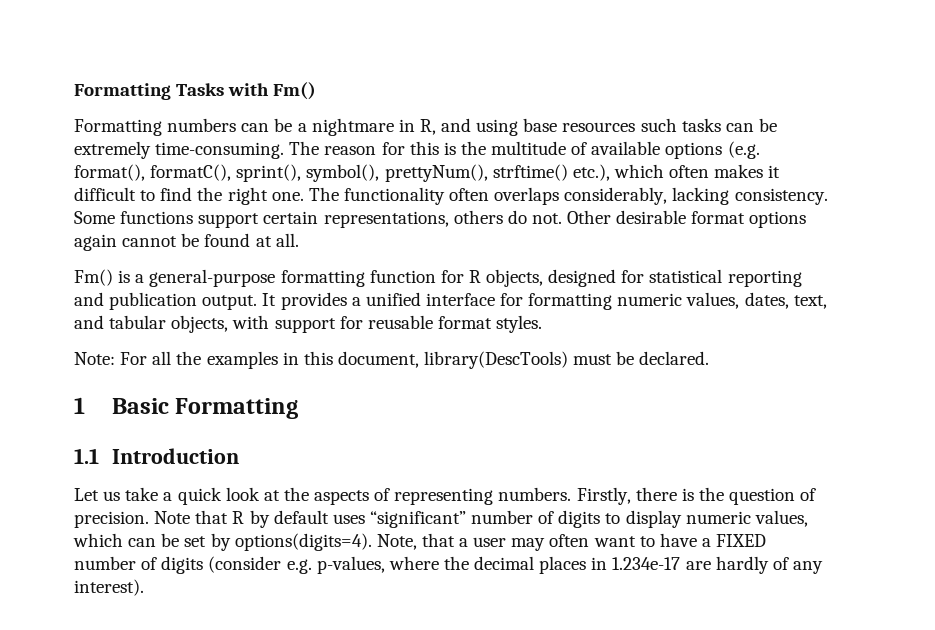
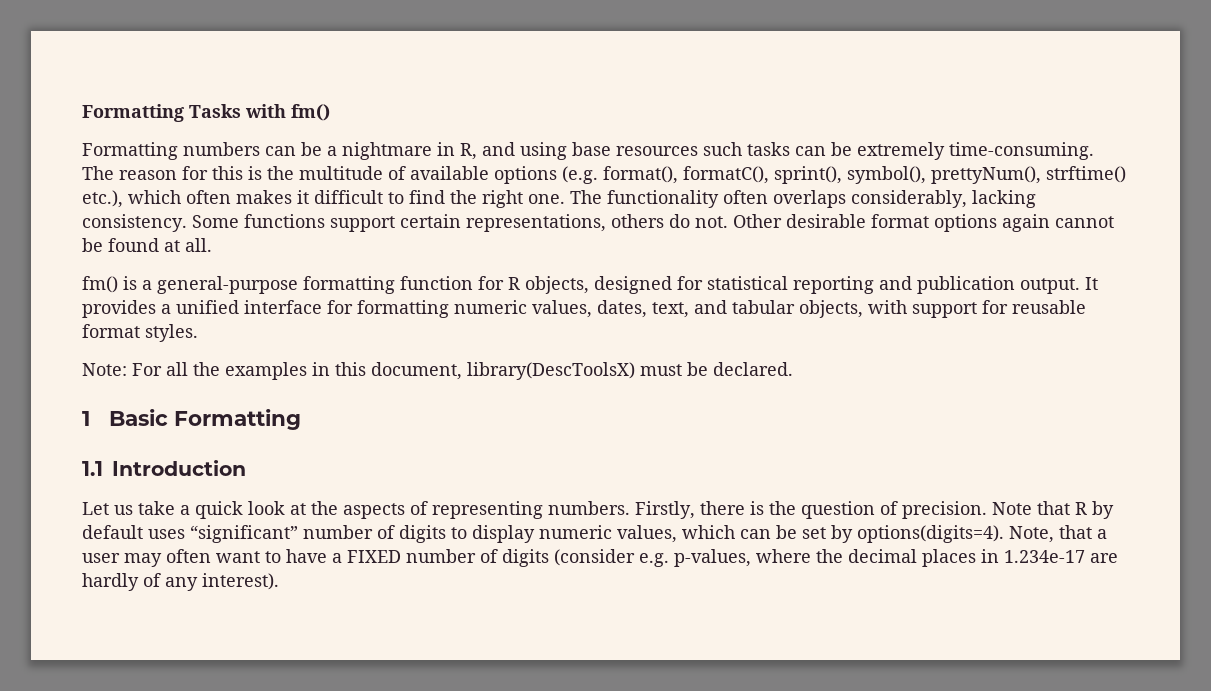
[273,82,317,100] Fm() -> [291,104,330,121] fm()
[74,269,113,286] Fm() -> [82,276,118,293] fm()
[424,351,569,369] library(DescTools) -> [467,362,635,380] library(DescToolsX)

